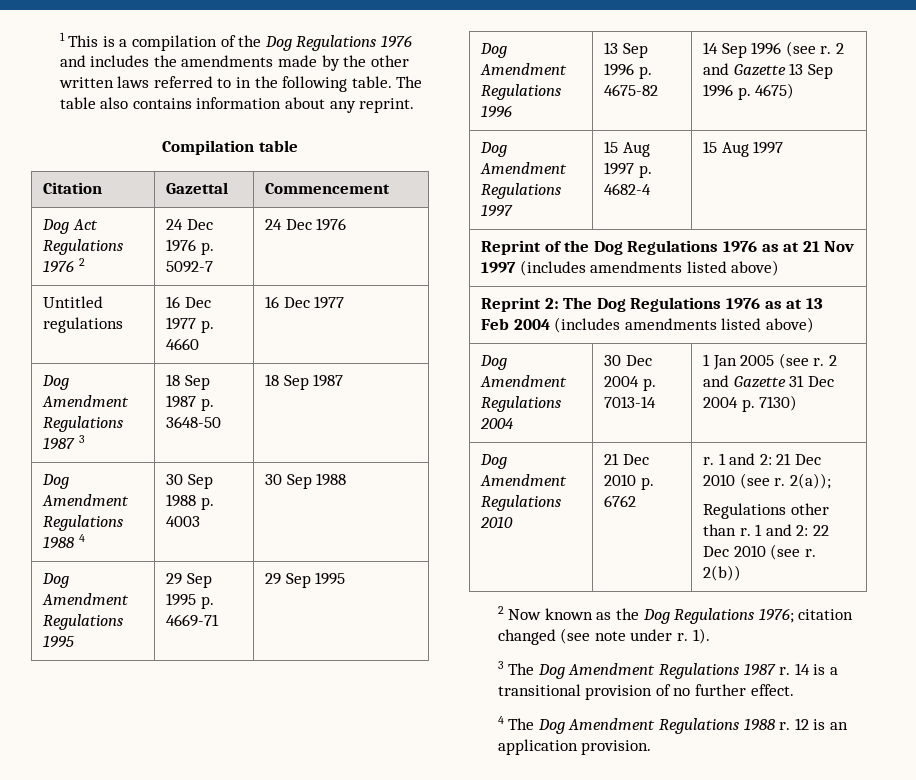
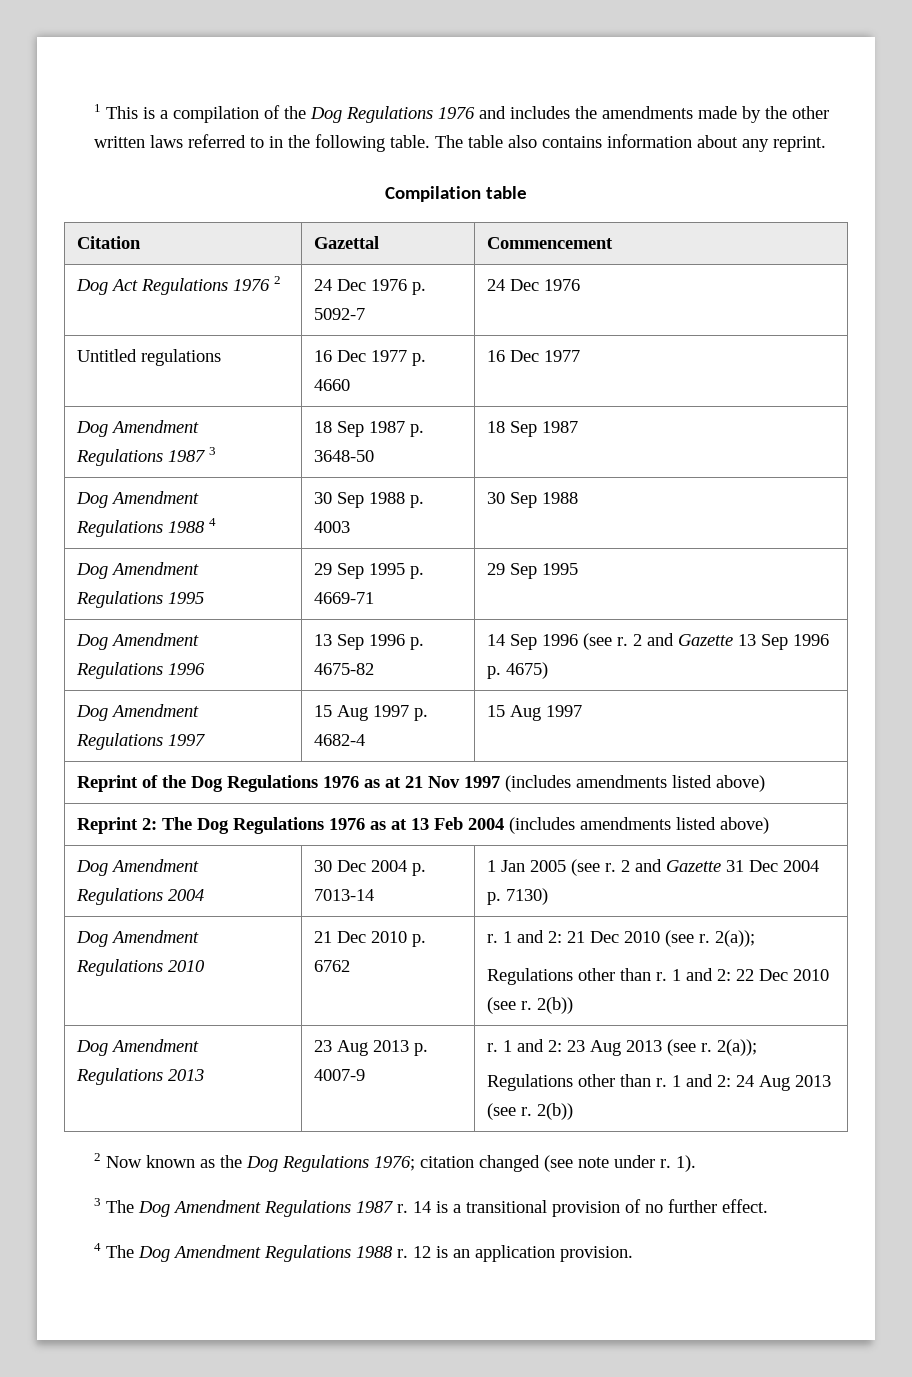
(742, 573) none -> [76,1039,200,1056] [76,1068,205,1085] [314,1040,429,1056] [314,1069,366,1081] [487,1039,758,1056] [487,1074,832,1091] [487,1103,574,1120] // Dog Amendment Regulations 2013 | 23 Aug 2013 p. 4007-9 | r. 1 and 2: 23 Aug 2013 (see r. 2(a)); // Regulations other than r. 1 and 2: 24 Aug 2013 (see r. 2(b))

